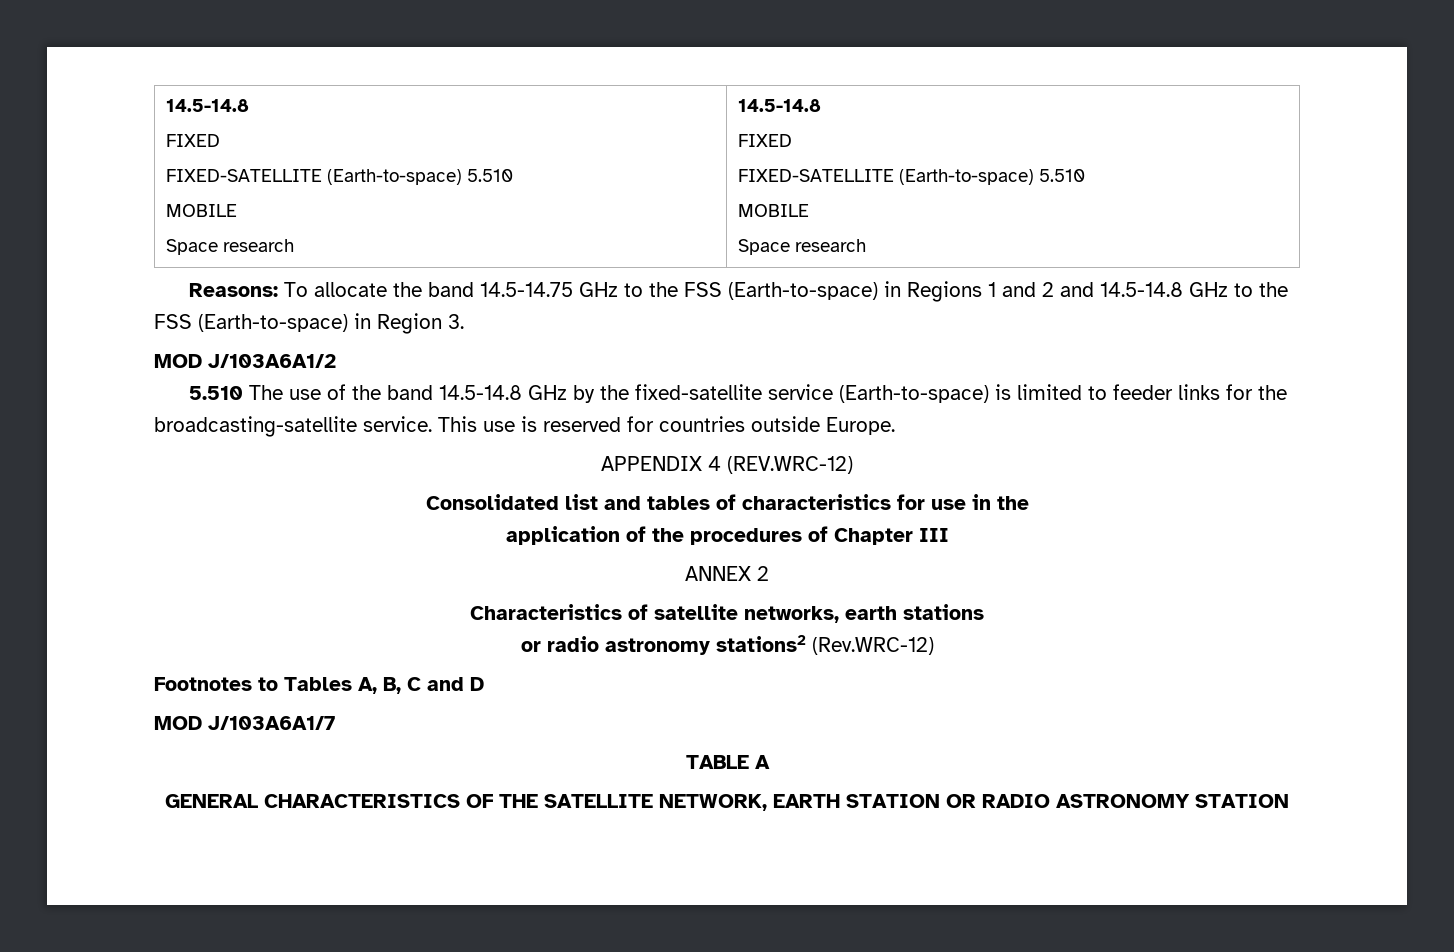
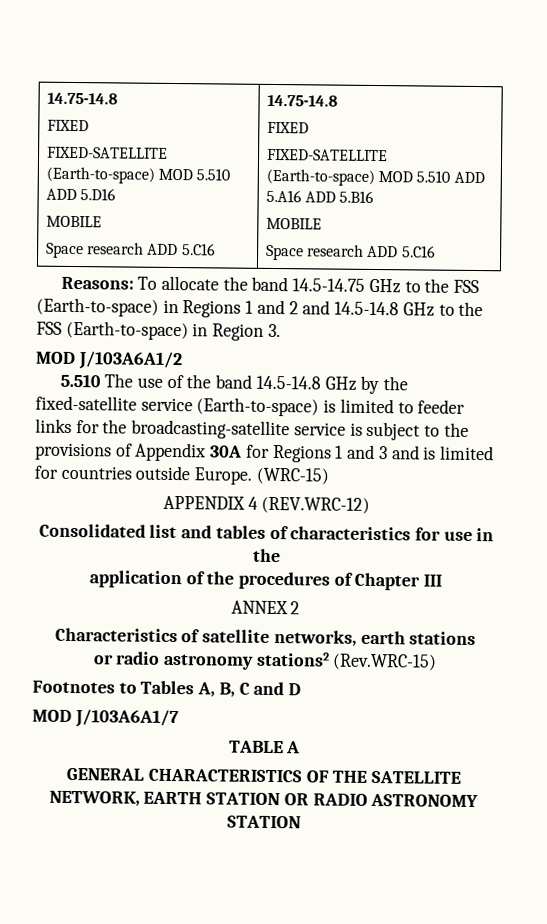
[166,99,250,112] [166,134,221,147] [166,169,514,185] [166,204,238,217] [166,239,295,255] [738,99,822,112] [738,134,793,147] [738,169,1086,185] [738,204,810,217] [738,239,867,255] 14.5-14.8 // FIXED // FIXED-SATELLITE (Earth-to-space) 5.510 // MOBILE // Space research | 14.5-14.8 // FIXED // FIXED-SATELLITE (Earth-to-space) 5.510 // MOBILE // Space research -> [46,92,118,105] [46,119,89,132] [46,146,168,159] [45,166,231,184] [45,188,116,201] [45,215,102,228] [45,242,216,259] [266,94,338,107] [266,121,309,134] [266,148,388,162] [265,168,485,186] [265,189,375,203] [265,217,322,230] [265,244,436,261] 14.75-14.8 // FIXED // FIXED-SATELLITE (Earth-to-space) MOD 5.510 ADD 5.D16 // MOBILE // Space research ADD 5.C16 | 14.75-14.8 // FIXED // FIXED-SATELLITE (Earth-to-space) MOD 5.510 ADD 5.A16 ADD 5.B16 // MOBILE // Space research ADD 5.C16
[363,416,621,432] service. This use is reserved -> [293,421,469,441] [35,442,494,463] service is subject to the provisions of Appendix 30A for Regions 1 and 3 and is limited
(895, 426) none -> [255,467,329,485] (WRC-15)
[811,637,934,655] (Rev.WRC-12) -> [332,653,438,671] (Rev.WRC-15)

